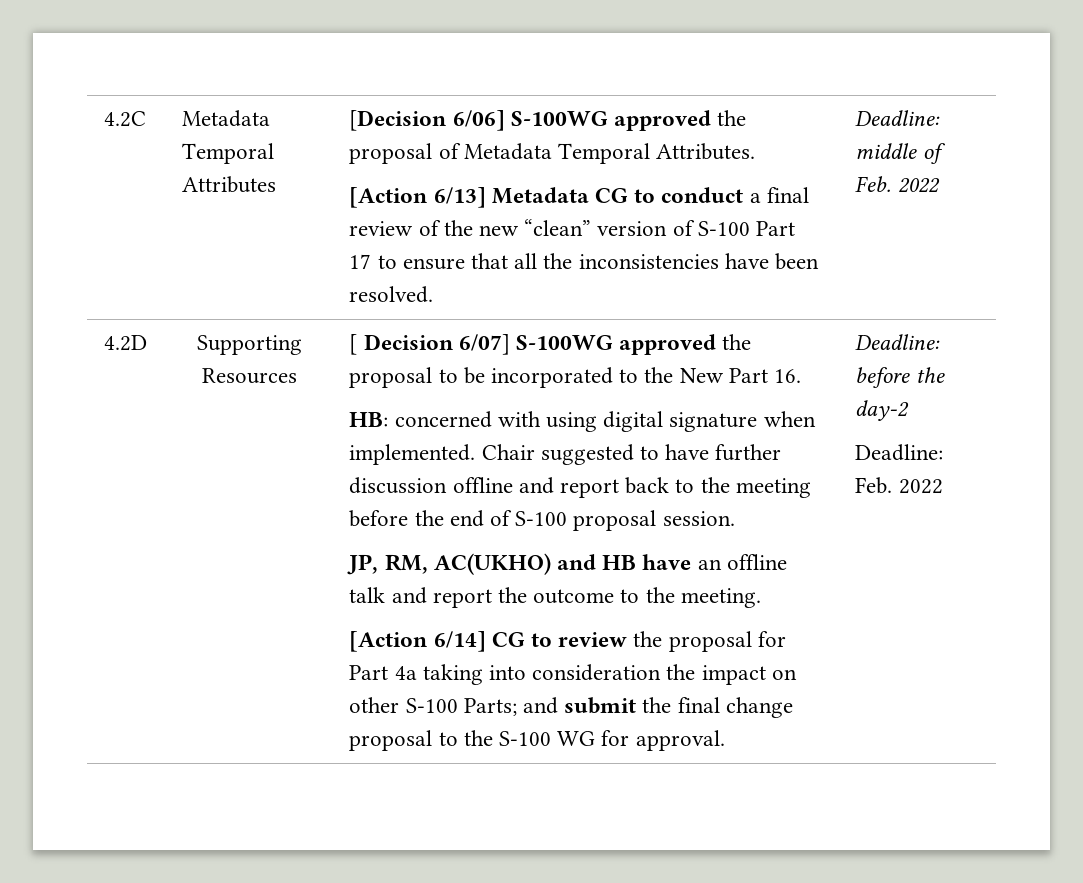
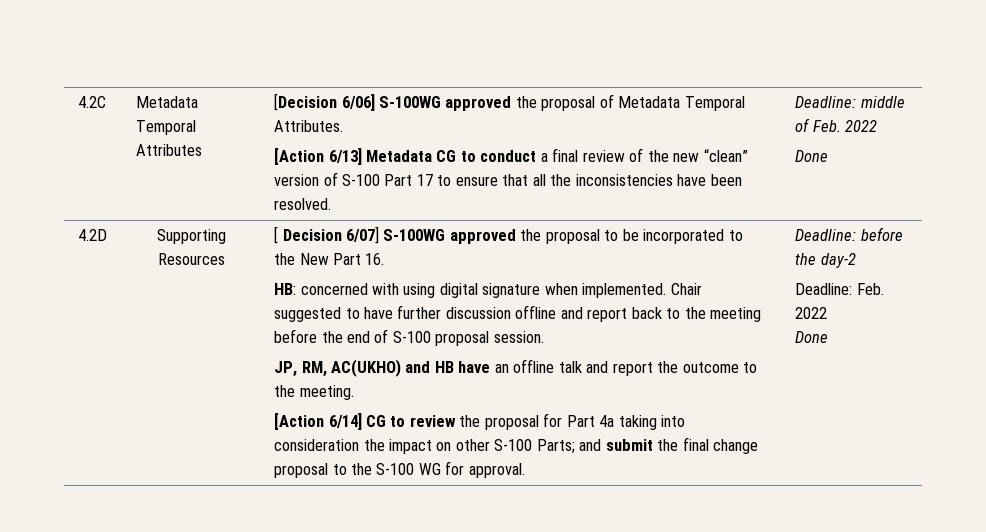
(940, 185) none -> [795,150,829,162] // Done
(943, 486) none -> [795,331,829,343] // Done

